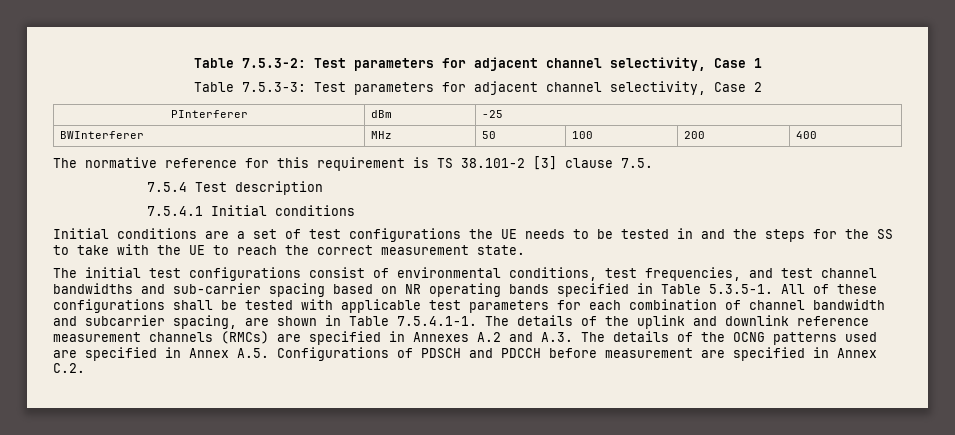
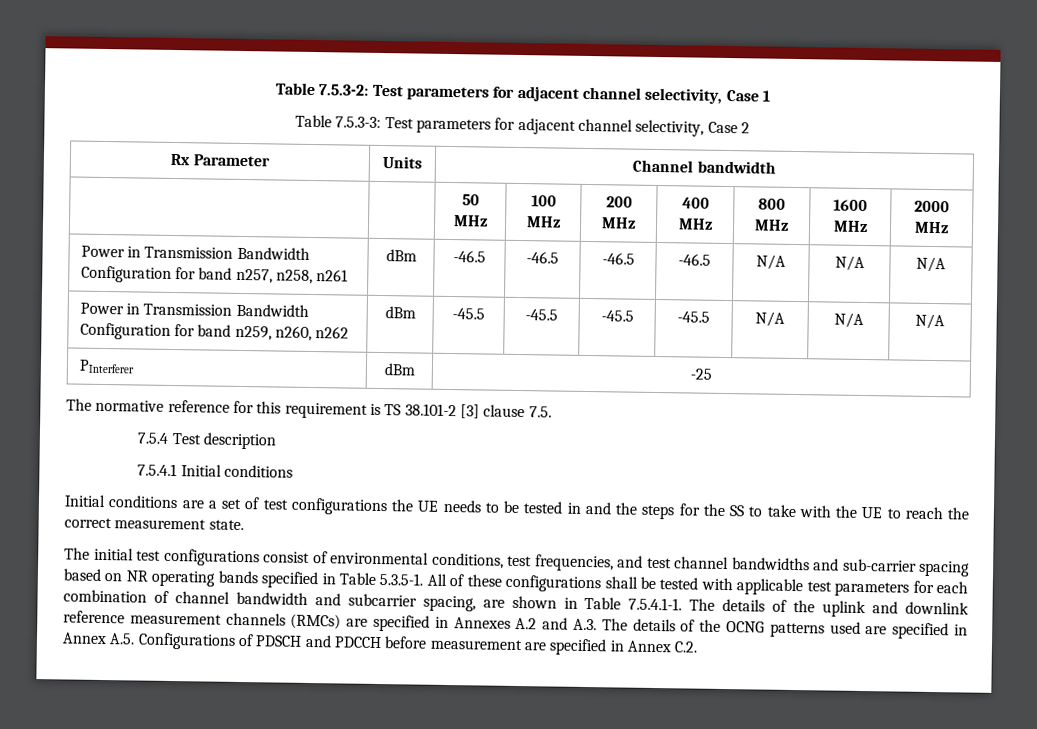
[170,110,248,118] [370,110,392,118] [481,110,503,118] [59,131,144,139] [370,131,392,139] [481,131,496,139] [571,131,593,139] [683,131,705,139] [795,131,817,139] PInterferer | dBm | -25 // BWInterferer | MHz | 50 | 100 | 200 | 400 -> [170,153,271,167] [382,156,423,169] [632,159,776,174] [461,194,480,206] [452,215,488,227] [530,195,557,207] [525,216,561,228] [605,196,633,208] [601,217,636,229] [681,197,710,209] [677,218,713,230] [758,198,786,210] [754,219,789,231] [833,199,868,212] [832,220,868,233] [914,200,950,213] [914,221,949,234] [80,245,310,260] [80,265,349,285] [385,249,417,262] [453,250,486,263] [526,251,559,264] [601,252,635,265] [678,253,711,266] [756,254,786,270] [834,255,865,272] [916,256,946,273] [79,302,309,317] [79,322,350,342] [384,306,416,319] [452,308,485,320] [525,309,558,321] [600,310,634,322] [677,311,710,323] [755,311,785,327] [833,312,864,328] [915,313,945,330] [78,359,135,374] [383,363,416,376] [690,368,712,380] Rx Parameter | Units | Channel bandwidth // | | 50 MHz | 100 MHz | 200 MHz | 400 MHz | 800 MHz | 1600 MHz | 2000 MHz // Power in Transmission Bandwidth Configuration for band n257, n258, n261 | dBm | -46.5 | -46.5 | -46.5 | -46.5 | N/A | N/A | N/A // Power in Transmission Bandwidth Configuration for band n259, n260, n262 | dBm | -45.5 | -45.5 | -45.5 | -45.5 | N/A | N/A | N/A // PInterferer | dBm | -25

